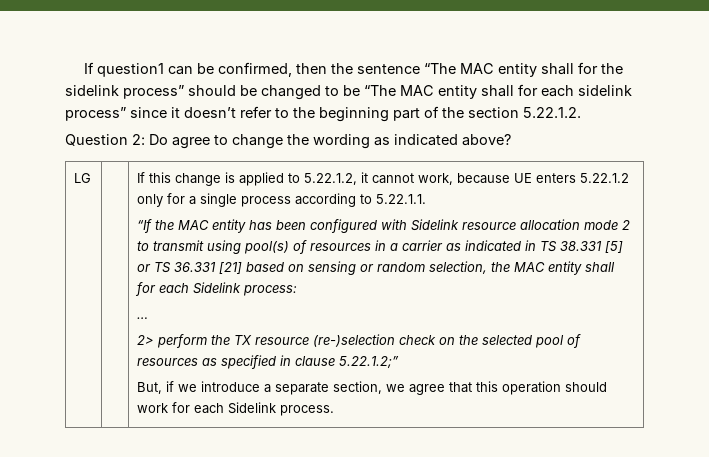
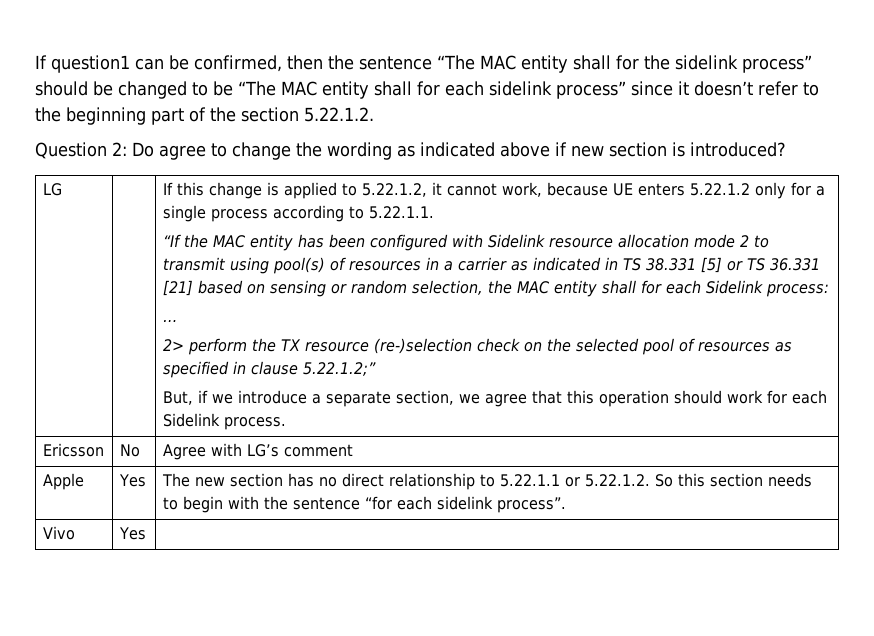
[462,134,511,146] above? -> [500,142,786,157] above if new section is introduced?
(335, 410) none -> [42,443,104,457] [119,444,140,457] [162,443,353,460] [42,473,84,490] [118,474,146,487] [161,473,812,490] [162,496,566,513] [42,526,75,540] [118,527,146,540] // Ericsson | No | Agree with LG’s comment // Apple | Yes | The new section has no direct relationship to 5.22.1.1 or 5.22.1.2. So this section needs to begin with the sentence “for each sidelink process”. // Vivo | Yes |

